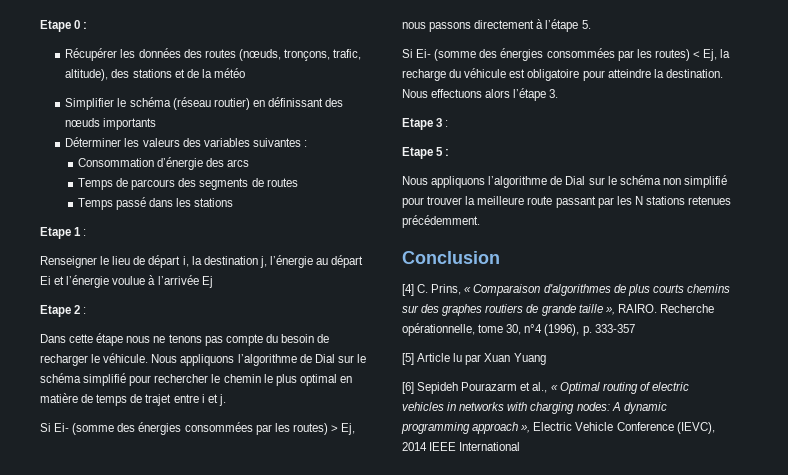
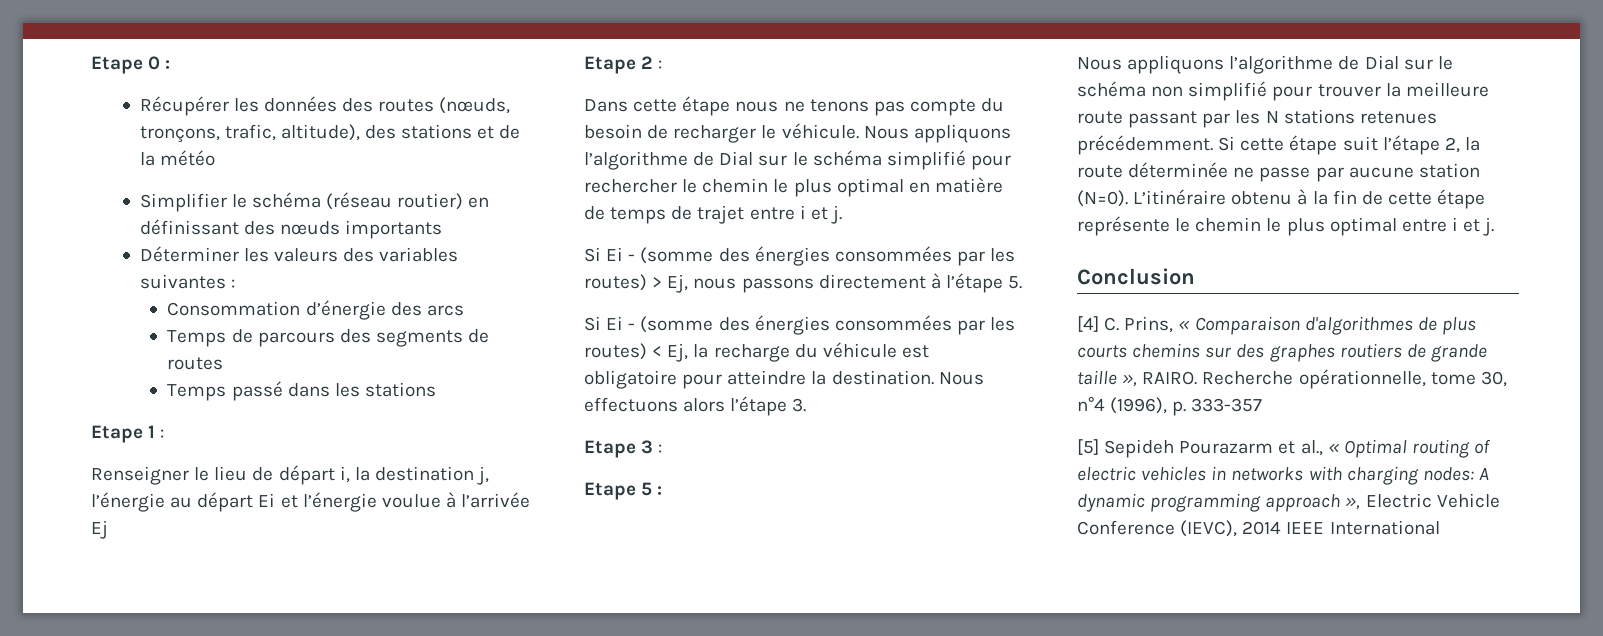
[54,423,70,432] Ei- -> [606,247,636,261] Ei -
[416,49,432,58] Ei- -> [606,316,636,330] Ei -
(480, 221) none -> [1218,135,1480,155] [1077,162,1480,182] [1077,189,1486,209] [1077,216,1495,236] Si cette étape suit l’étape 2, la route déterminée ne passe par aucune station (N=0). L’itinéraire obtenu à la fin de cette étape représente le chemin le plus optimal entre i et j.
[417,353,546,365] [402,382,414,394] Article lu par Xuan Yuang // [6] -> (1099, 447) none

